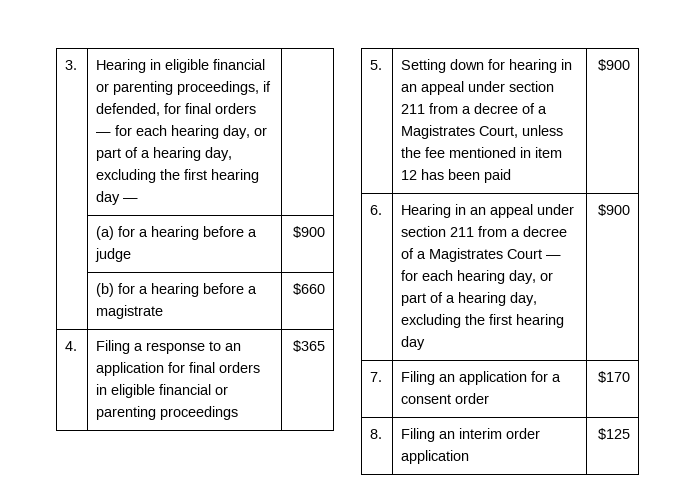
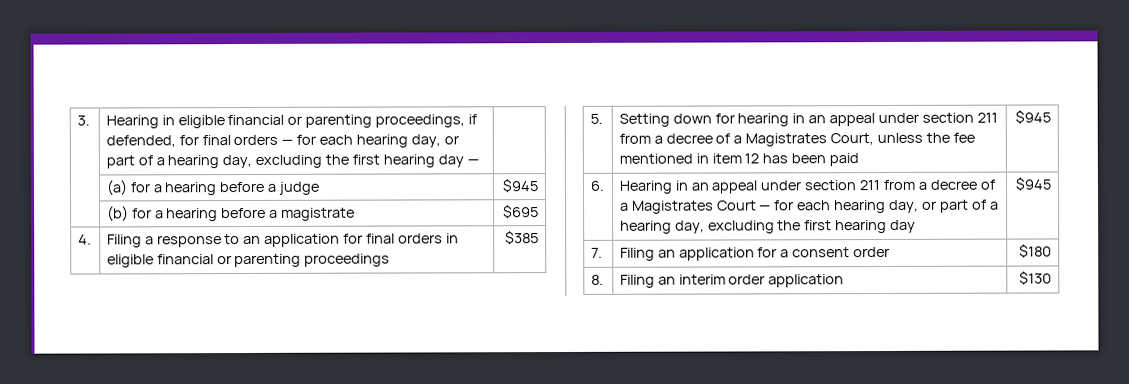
[292,226,325,238] $900 -> [502,178,540,193] $945
[292,283,325,295] $660 -> [503,204,540,219] $695
[292,340,325,352] $365 -> [505,230,540,245] $385
[597,59,630,71] $900 -> [1015,109,1052,124] $945
[597,204,630,216] $900 -> [1015,176,1052,191] $945
[597,371,630,383] $170 -> [1019,243,1053,258] $180
[597,428,630,440] $125 -> [1019,270,1053,285] $130

